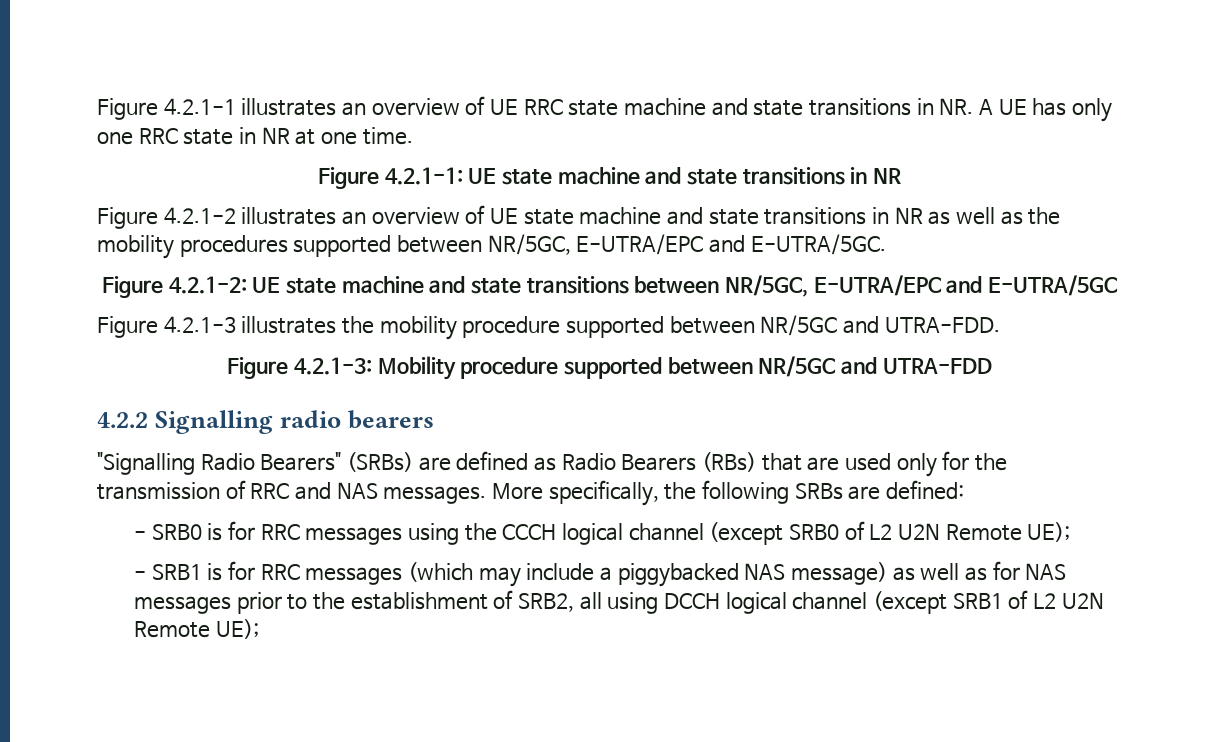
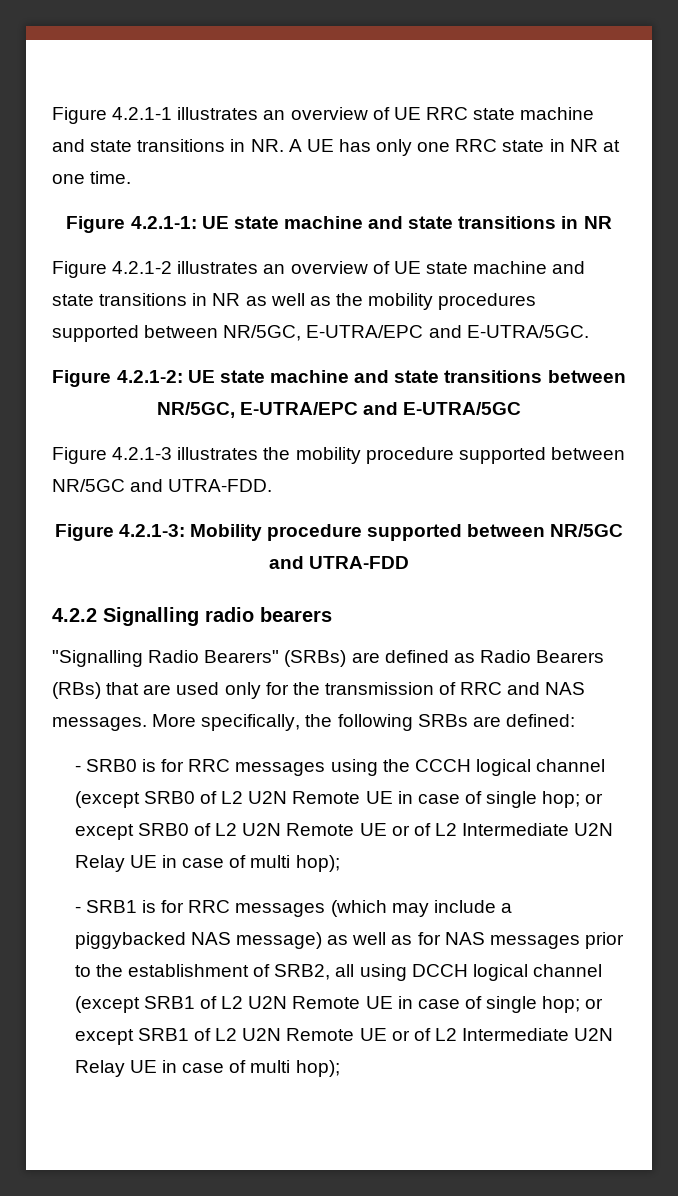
[1027,522,1071,542] UE); -> [365,791,604,808] [74,823,614,840] [74,855,340,872] UE in case of single hop; or except SRB0 of L2 U2N Remote UE or of L2 Intermediate U2N Relay UE in case of multi hop);
[215,619,259,639] UE); -> [365,996,604,1013] [74,1028,614,1045] [74,1060,340,1077] UE in case of single hop; or except SRB1 of L2 U2N Remote UE or of L2 Intermediate U2N Relay UE in case of multi hop);

